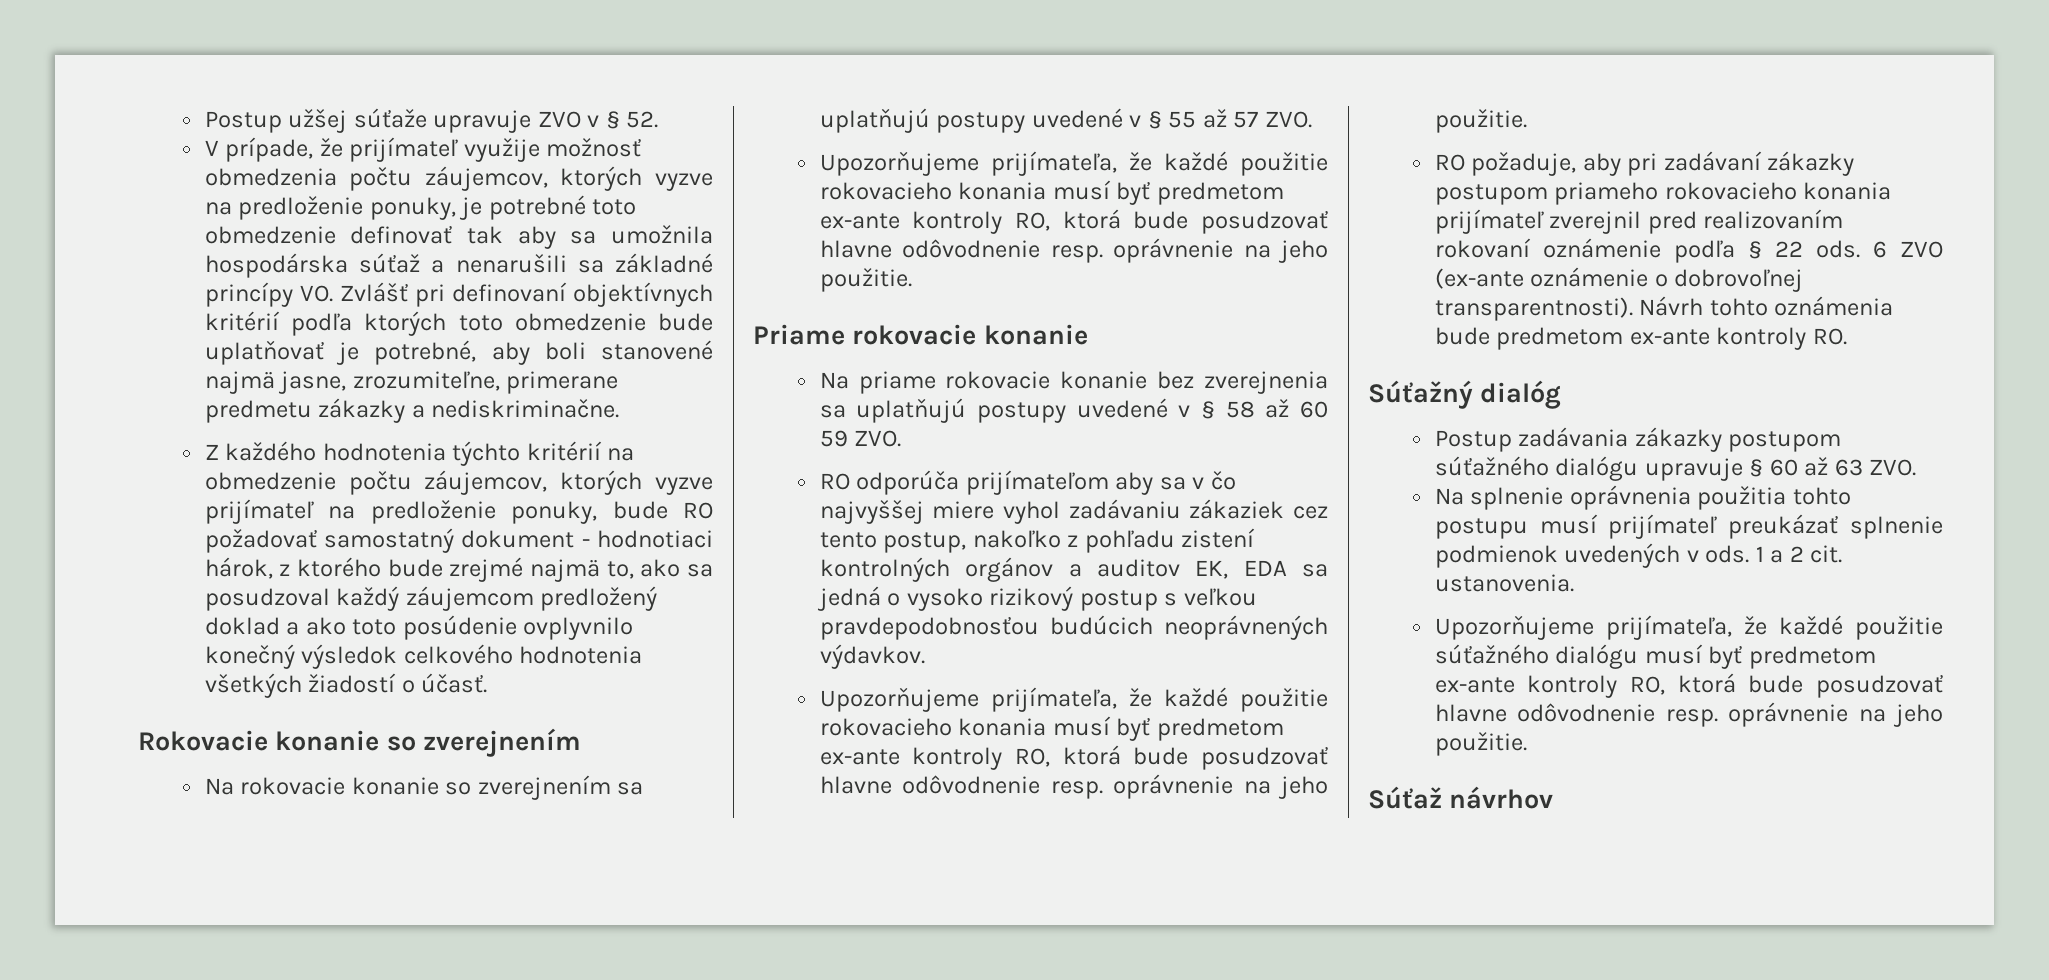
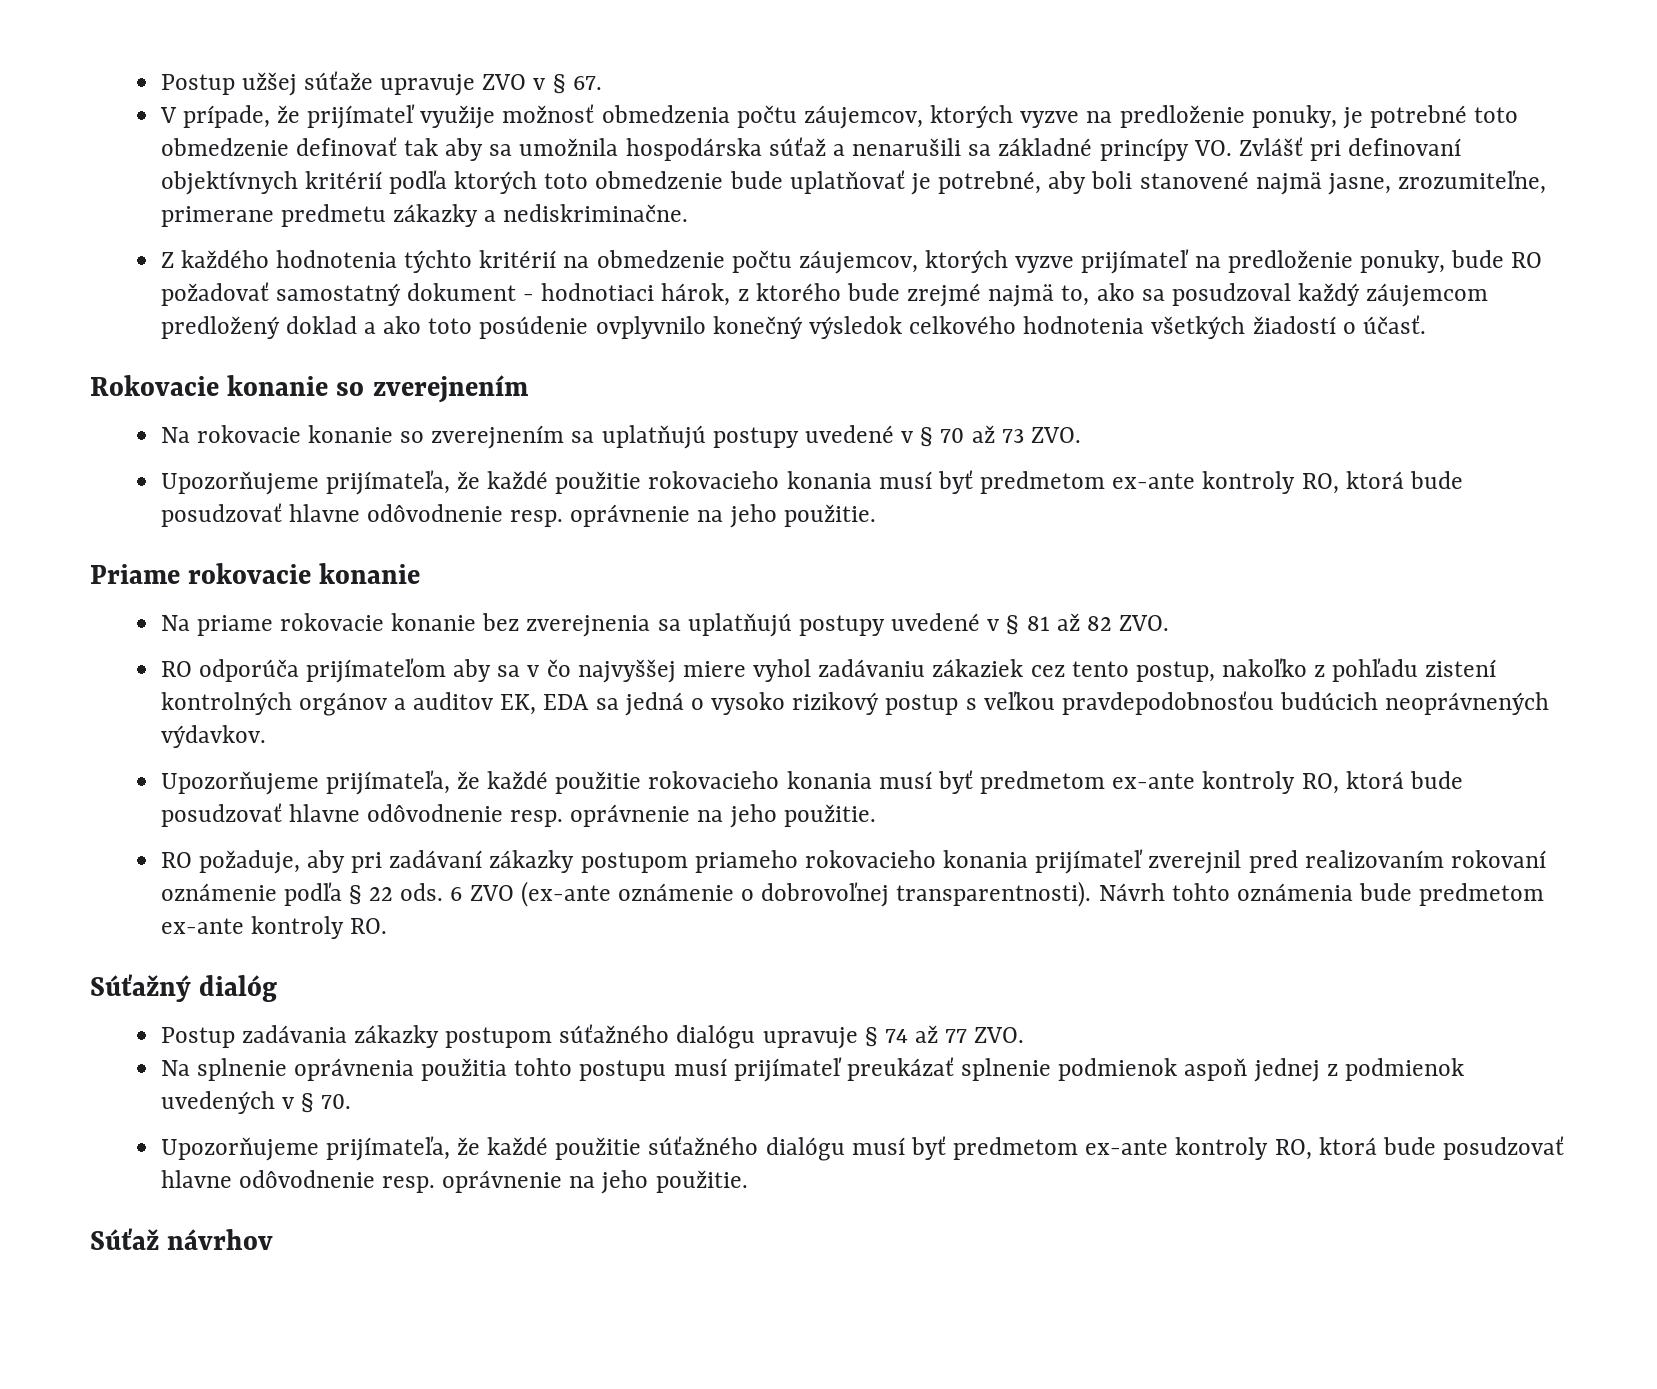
[626,111,659,128] 52. -> [572,76,602,90] 67.
[1168,109,1259,128] 55 až 57 -> [940,425,1024,443] 70 až 73
[1225,399,1328,418] [819,430,848,447] 58 až 60 59 -> [1026,613,1112,631] 81 až 82
[1769,457,1863,476] 60 až 63 -> [884,1025,968,1043] 74 až 77
[1564,543,1843,568] [1434,574,1574,592] uvedených v ods. 1 a 2 cit. ustanovenia. -> [1184,1058,1464,1082] [160,1091,352,1114] aspoň jednej z podmienok uvedených v § 70.

